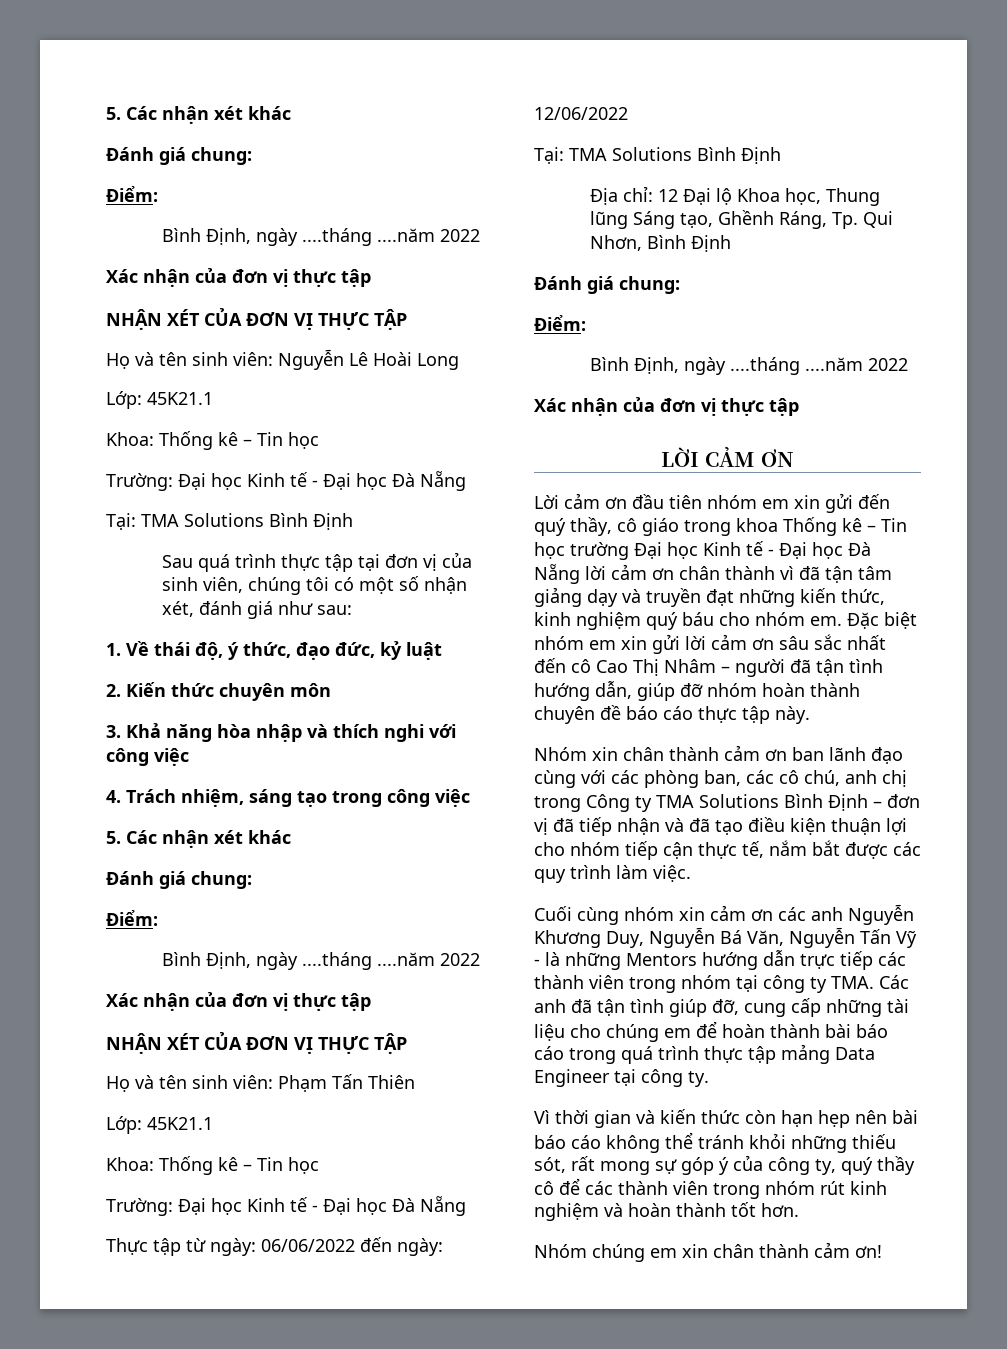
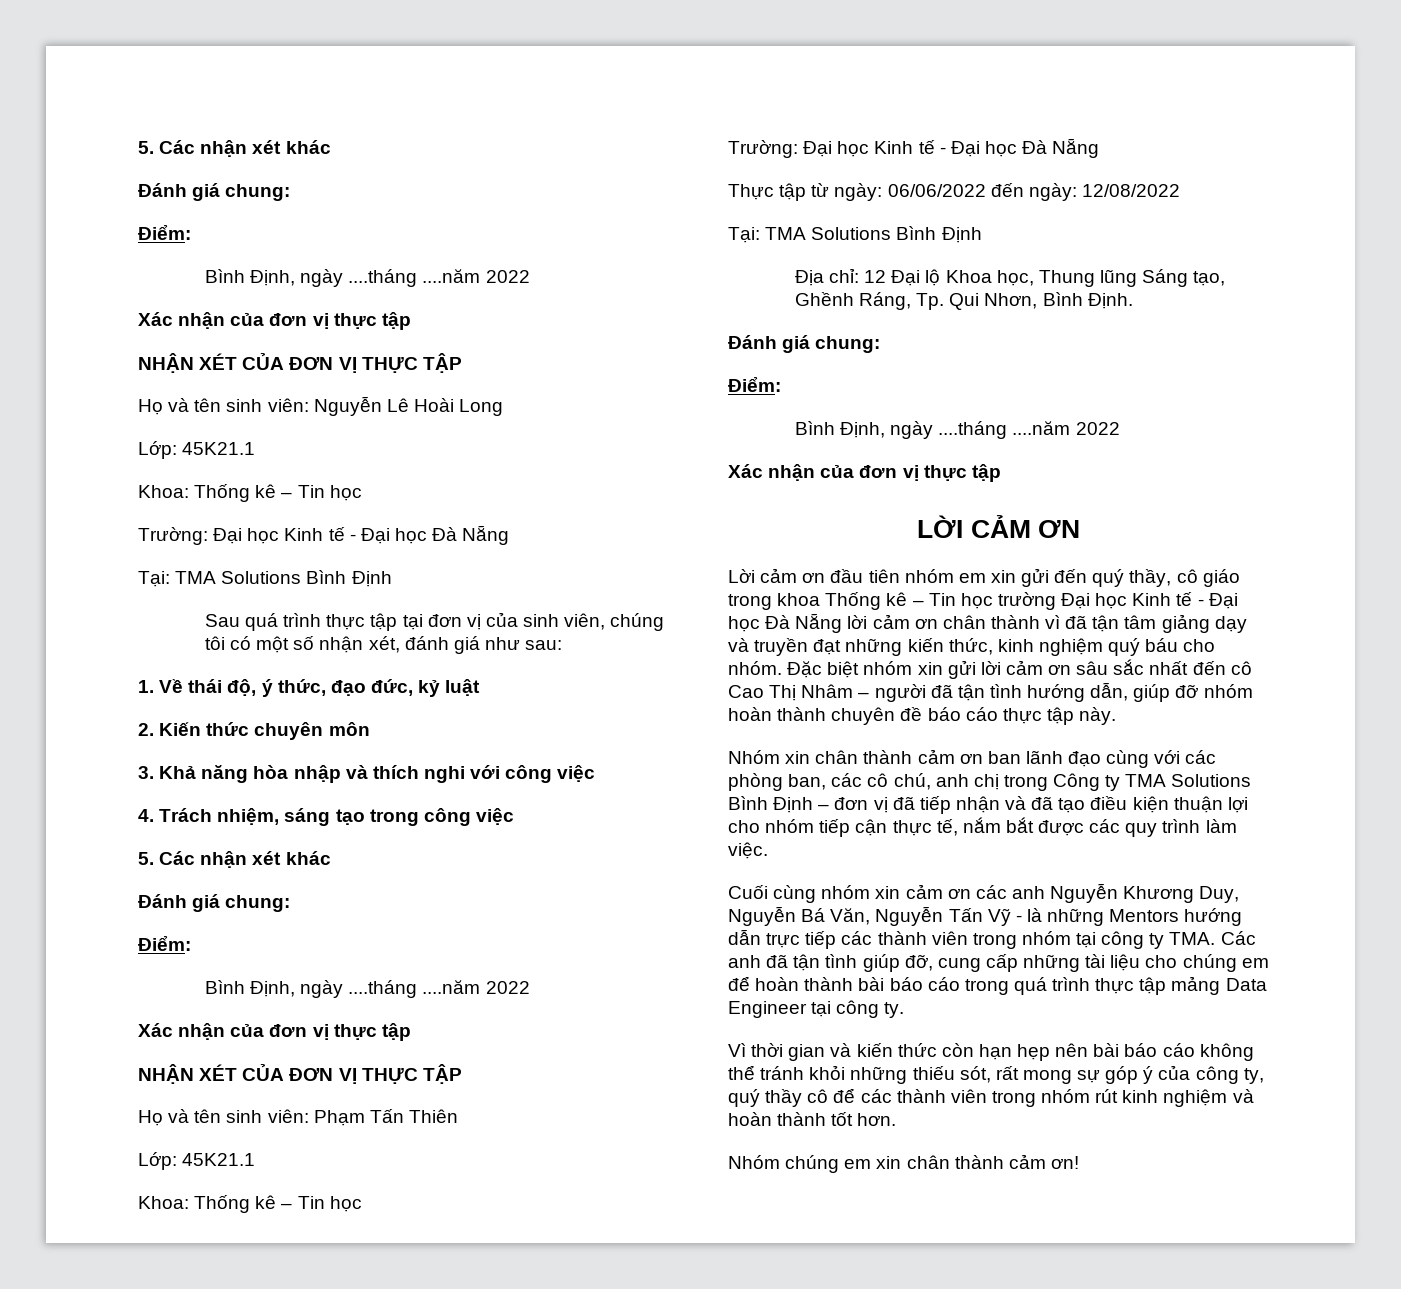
[534,107,628,120] 12/06/2022 -> [1081,184,1180,197] 12/08/2022
[690,235,731,252] Định -> [1087,293,1133,309] Định.
[755,612,842,626] nhóm em. -> [728,661,782,675] nhóm.
[589,640,616,650] em -> (913, 668) none

